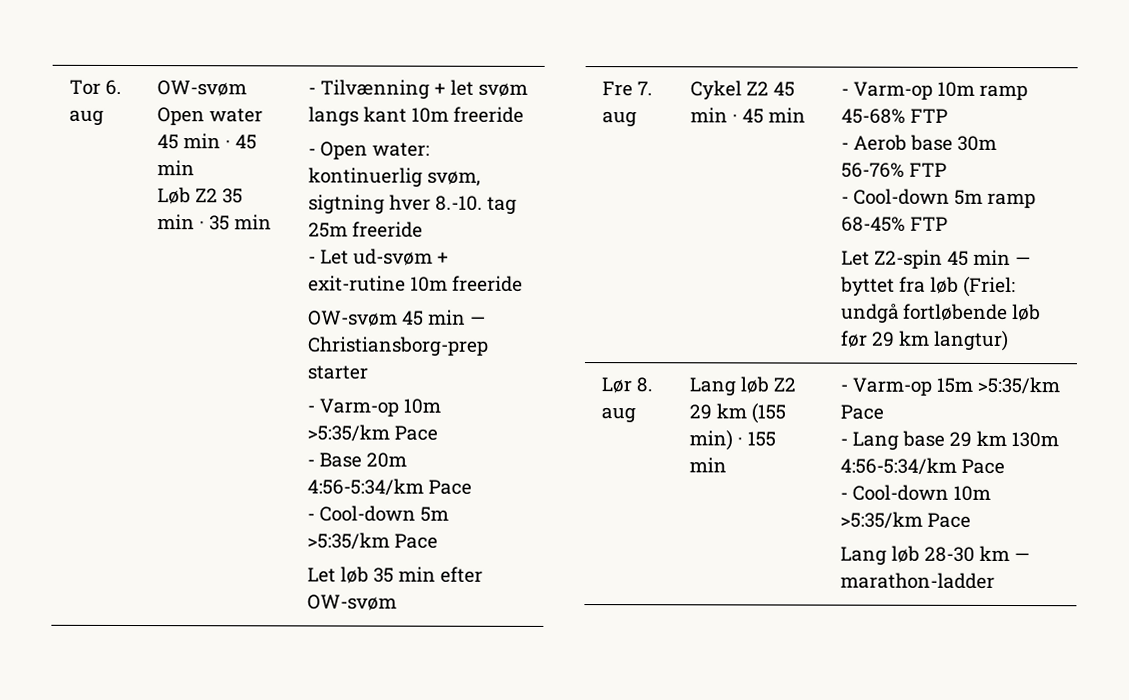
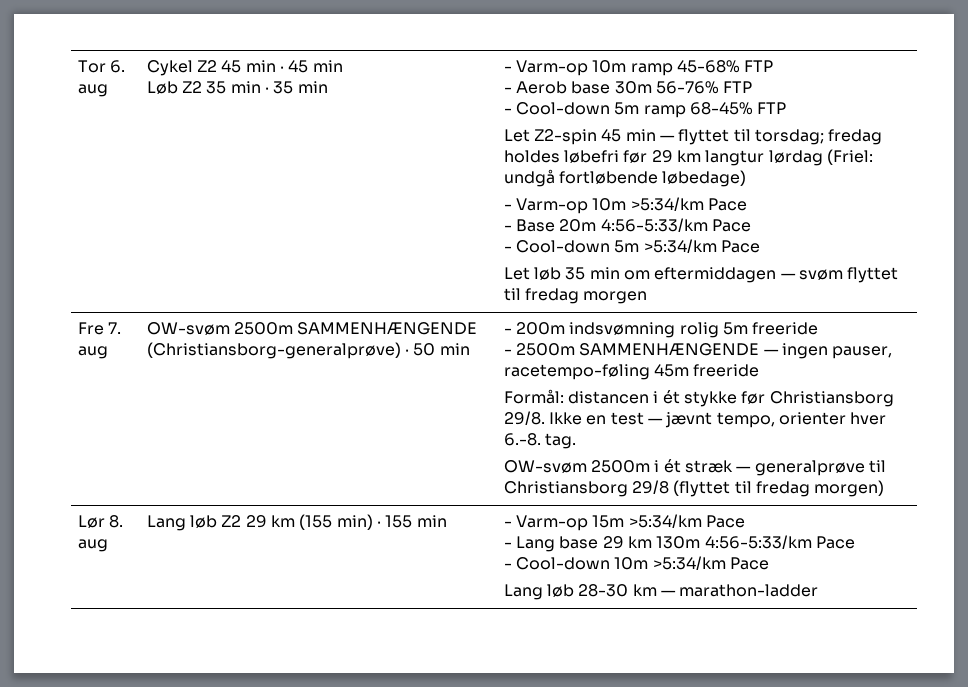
[156,80,247,97] [156,107,263,126] OW-svøm Open water -> [146,60,218,76] Cykel Z2
[307,79,529,100] [307,106,525,127] [307,141,430,160] [307,167,481,188] [307,194,518,215] [307,221,423,238] [307,248,450,266] [307,275,523,292] [307,309,487,327] [306,336,489,357] [306,365,368,380] [306,398,441,417] [306,424,438,442] [306,452,407,468] [306,478,472,496] [306,505,449,522] [306,532,438,550] [306,566,484,584] [306,594,397,611] [601,81,653,97] [601,111,637,128] [689,80,795,101] [689,107,807,124] | - Tilvænning + let svøm langs kant 10m freeride // - Open water: kontinuerlig svøm, sigtning hver 8.-10. tag 25m freeride // - Let ud-svøm + exit-rutine 10m freeride // OW-svøm 45 min — Christiansborg-prep starter // - Varm-op 10m >5:35/km Pace // - Base 20m 4:56-5:34/km Pace // - Cool-down 5m >5:35/km Pace // Let løb 35 min efter OW-svøm // Fre 7. aug | Cykel Z2 45 min · 45 min -> (328, 87) none
[839,275,1017,298] [840,303,1041,324] [840,329,1010,352] byttet fra løb (Friel: undgå fortløbende løb før 29 km langtur) -> [678,129,883,145] [503,149,874,166] [503,169,747,187] [503,197,748,214] [503,218,752,232] [503,239,761,253] [503,267,899,283] [503,288,648,304] [77,322,122,335] [77,346,108,359] [146,322,478,335] [146,342,470,359] [503,322,819,338] [503,343,893,359] [503,364,760,380] [503,389,894,407] [503,411,887,428] [503,433,577,449] [503,459,887,476] [503,480,885,497] flyttet til torsdag; fredag holdes løbefri før 29 km langtur lørdag (Friel: undgå fortløbende løbedage) // - Varm-op 10m >5:34/km Pace // - Base 20m 4:56-5:33/km Pace // - Cool-down 5m >5:34/km Pace // Let løb 35 min om eftermiddagen — svøm flyttet til fredag morgen // Fre 7. aug | OW-svøm 2500m SAMMENHÆNGENDE (Christiansborg-generalprøve) · 50 min | - 200m indsvømning rolig 5m freeride // - 2500m SAMMENHÆNGENDE — ingen pauser, racetempo-føling 45m freeride // Formål: distancen i ét stykke før Christiansborg 29/8. Ikke en test — jævnt tempo, orienter hver 6.-8. tag. // OW-svøm 2500m i ét stræk — generalprøve til Christiansborg 29/8 (flyttet til fredag morgen)
[977,376,1061,395] >5:35/km -> [628,514,702,528] >5:34/km
[839,457,957,475] 4:56-5:34/km -> [704,535,812,549] 4:56-5:33/km
[839,511,923,529] >5:35/km -> [652,556,726,570] >5:34/km

